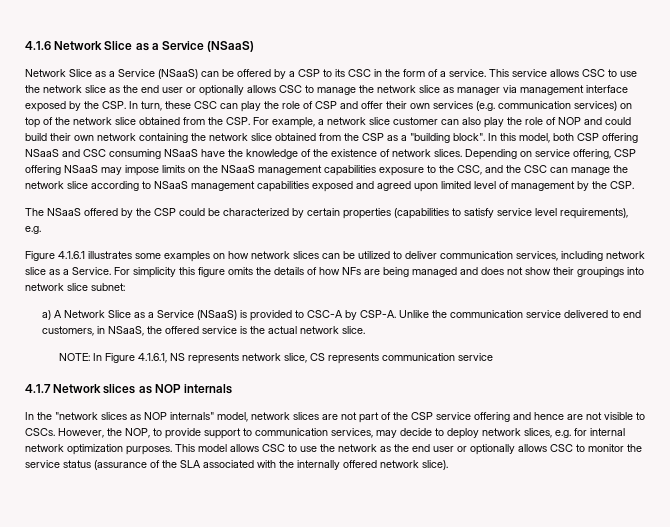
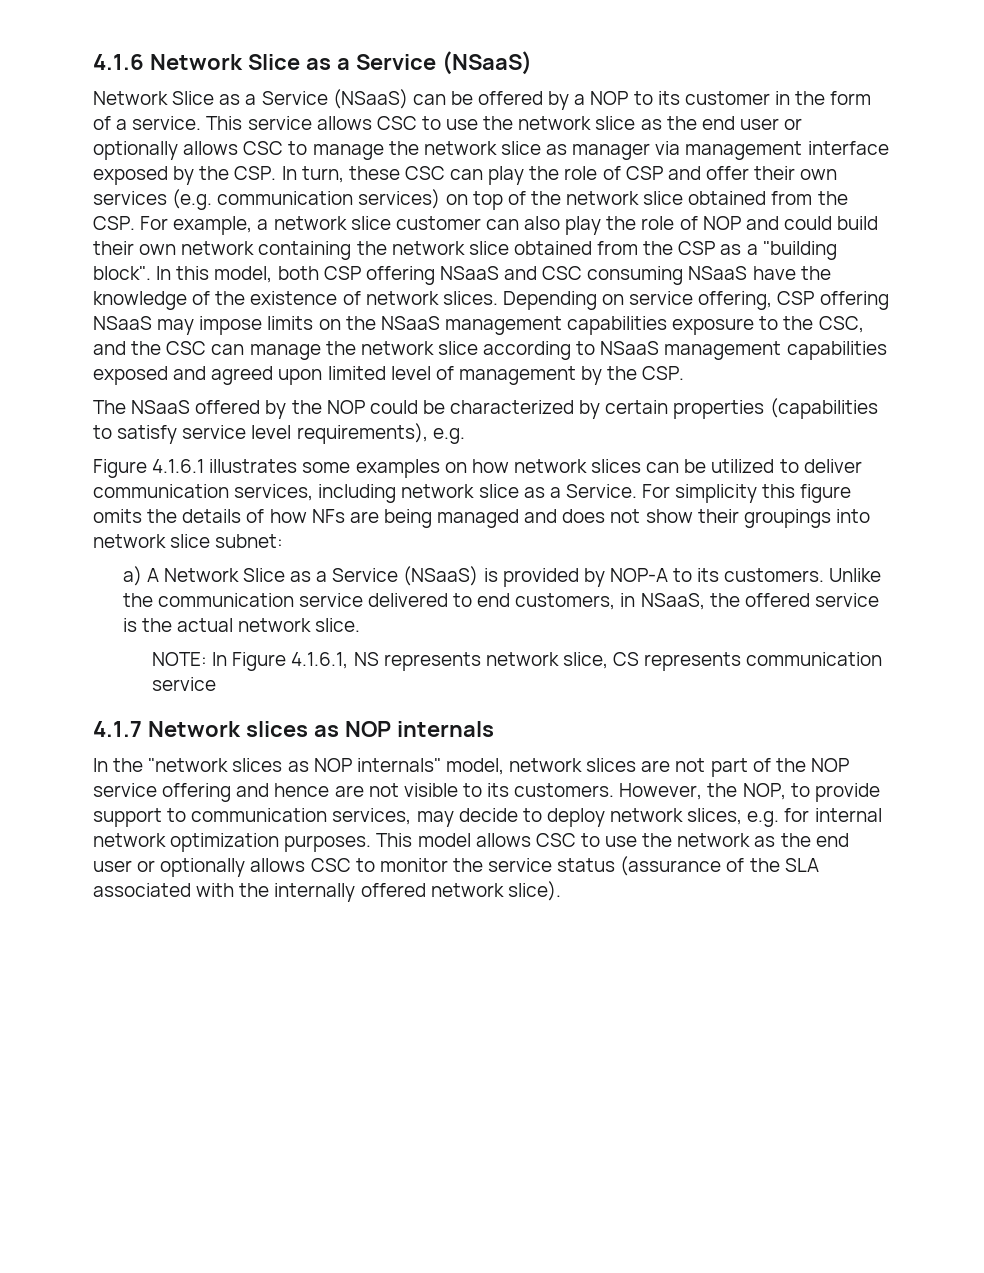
[298,69,371,77] CSP to its CSC -> [590,91,770,105] NOP to its customer
[154,208,176,216] CSP -> [326,400,365,414] NOP
[295,310,397,320] to CSC-A by CSP-A. -> [583,568,825,587] by NOP-A to its customers.
[411,412,433,420] CSP -> [810,758,849,772] NOP
[25,428,55,436] CSCs. -> [487,783,615,797] its customers.

